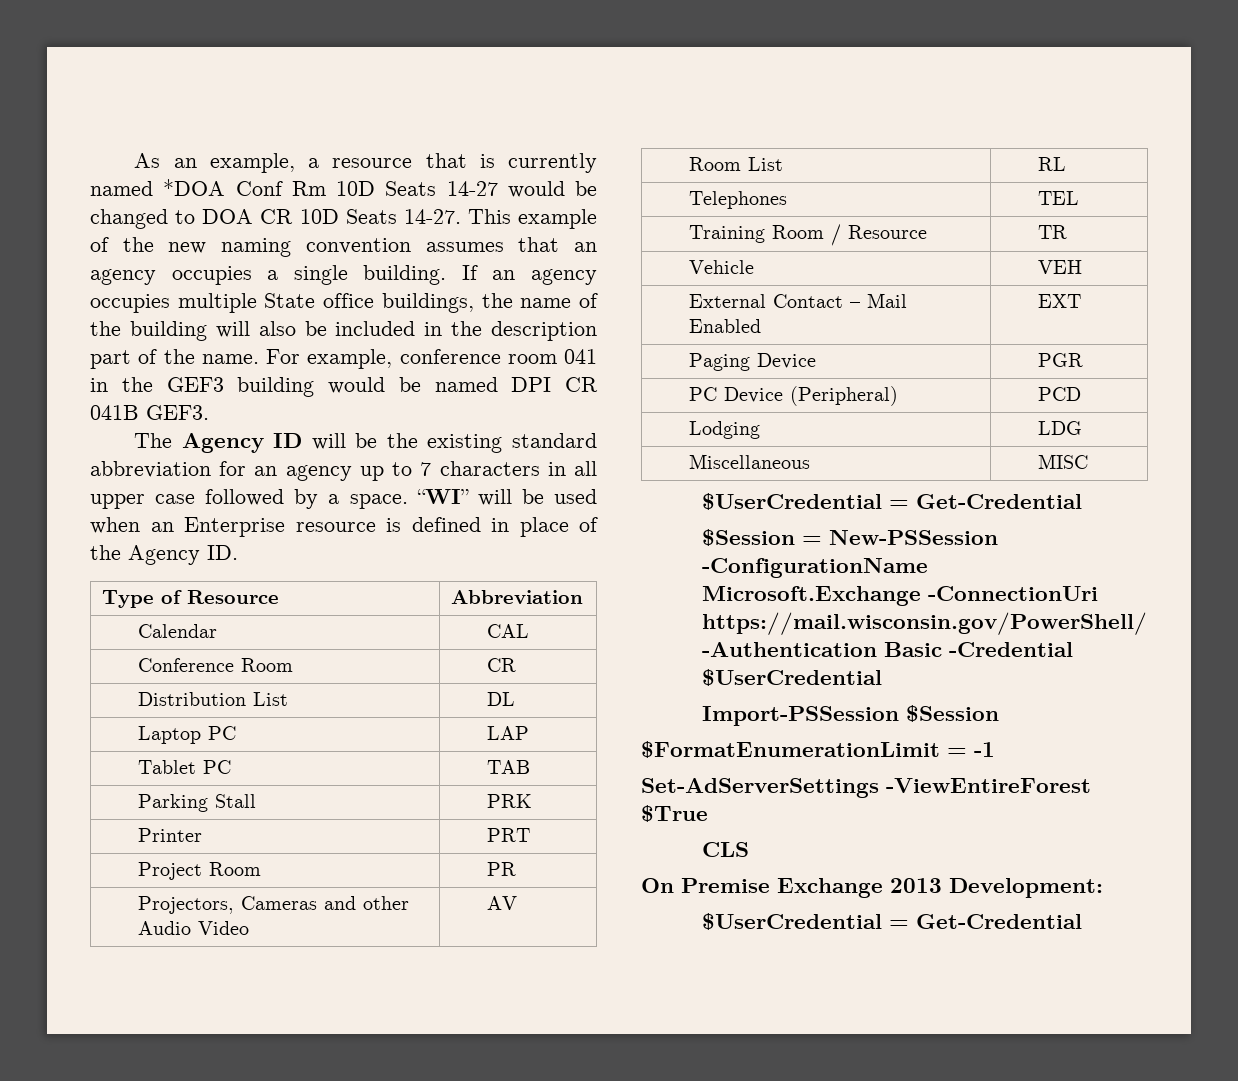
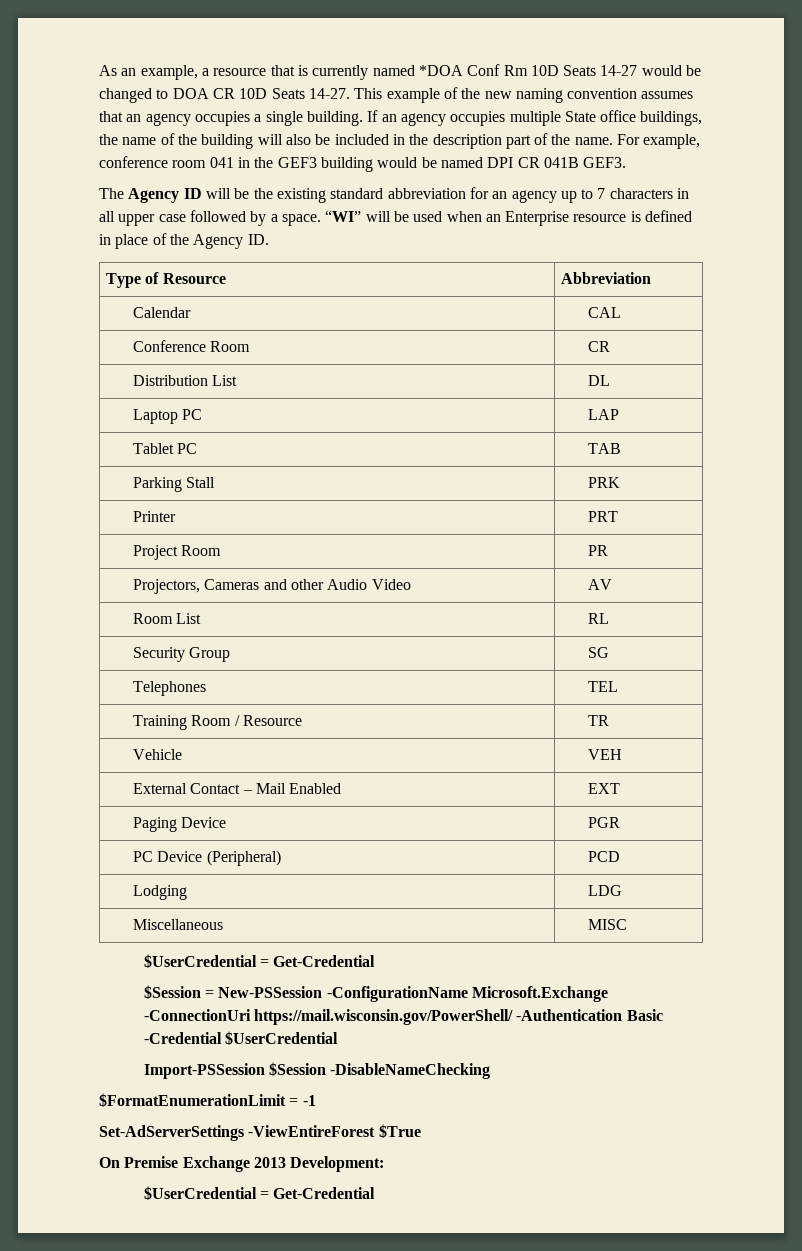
(1067, 164) none -> [133,647,231,662] [588,647,610,658] // Security Group | SG
(999, 713) none -> [330,1063,491,1079] -DisableNameChecking
[701,842,749,857] // CLS -> (421, 1131) none

